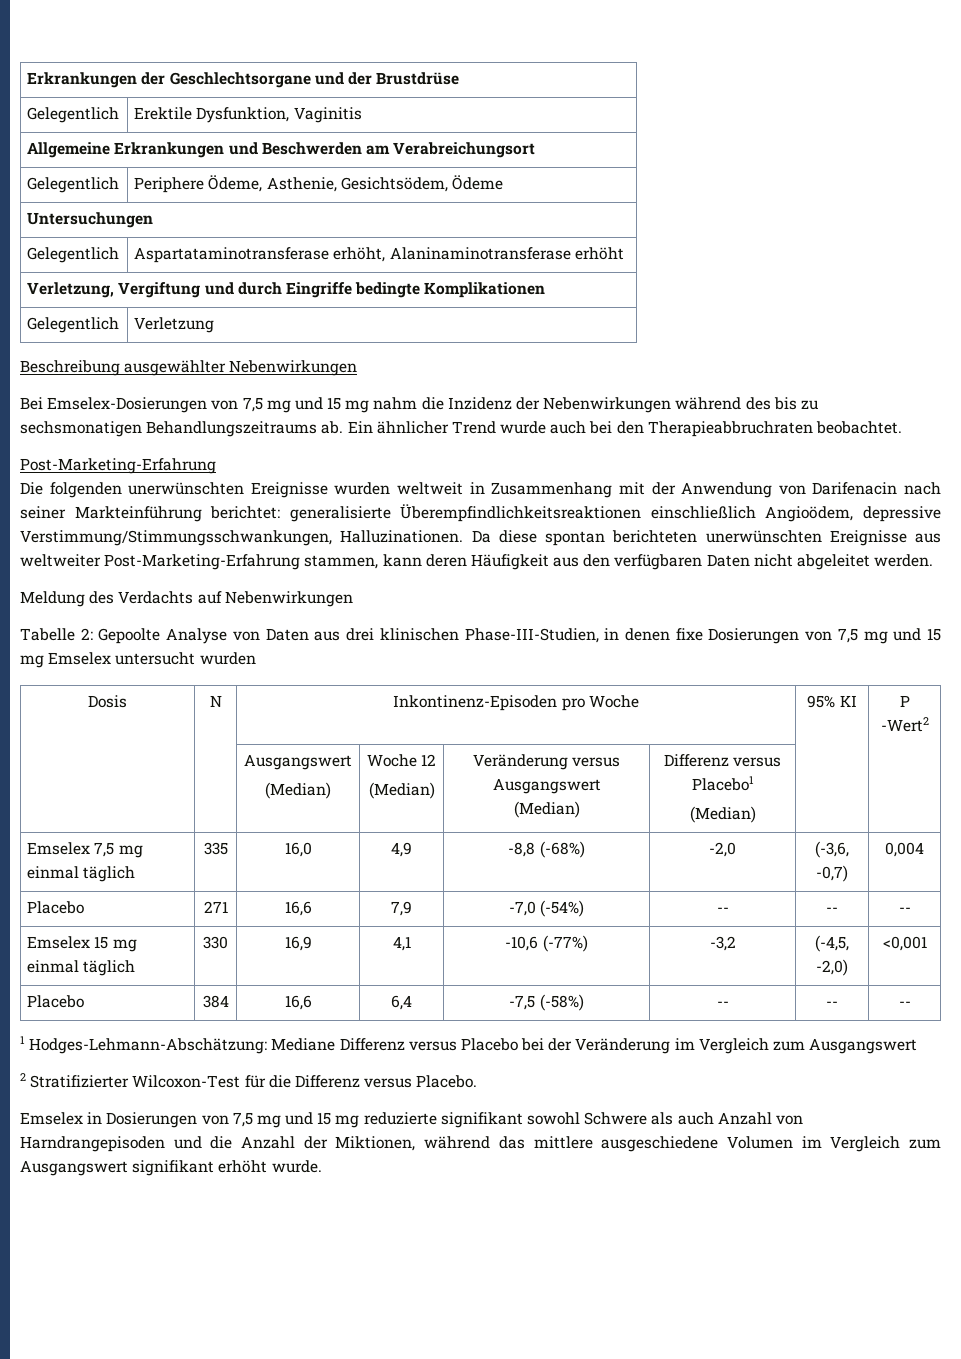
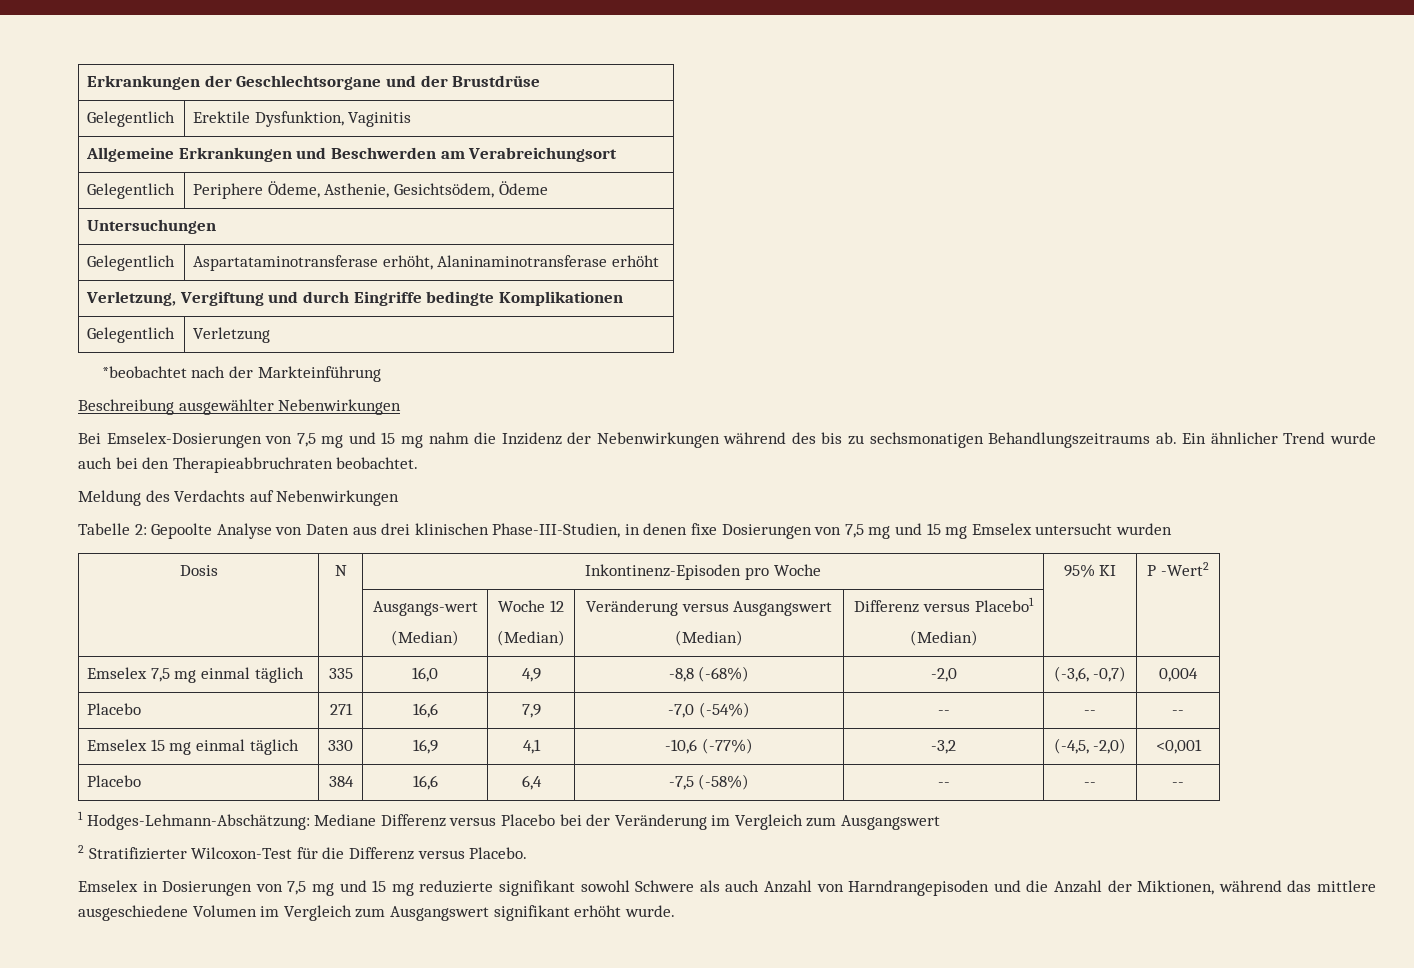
(215, 325) none -> [101,366,381,382] // *beobachtet nach der Markteinführung
[20,458,216,474] [20,482,942,498] [20,504,941,522] [20,530,941,546] [20,554,934,570] // Post-Marketing-Erfahrung // Die folgenden unerwünschten Ereignisse wurden weltweit in Zusammenhang mit der Anwendung von Darifenacin nach seiner Markteinführung berichtet: generalisierte Überempfindlichkeitsreaktionen einschließlich Angioödem, depressive Verstimmung/Stimmungsschwankungen, Halluzinationen. Da diese spontan berichteten unerwünschten Ereignisse aus weltweiter Post-Marketing-Erfahrung stammen, kann deren Häufigkeit aus den verfügbaren Daten nicht abgeleitet werden. -> (419, 463) none
[244,754,352,770] Ausgangswert -> [372,601,478,616] Ausgangs-wert

